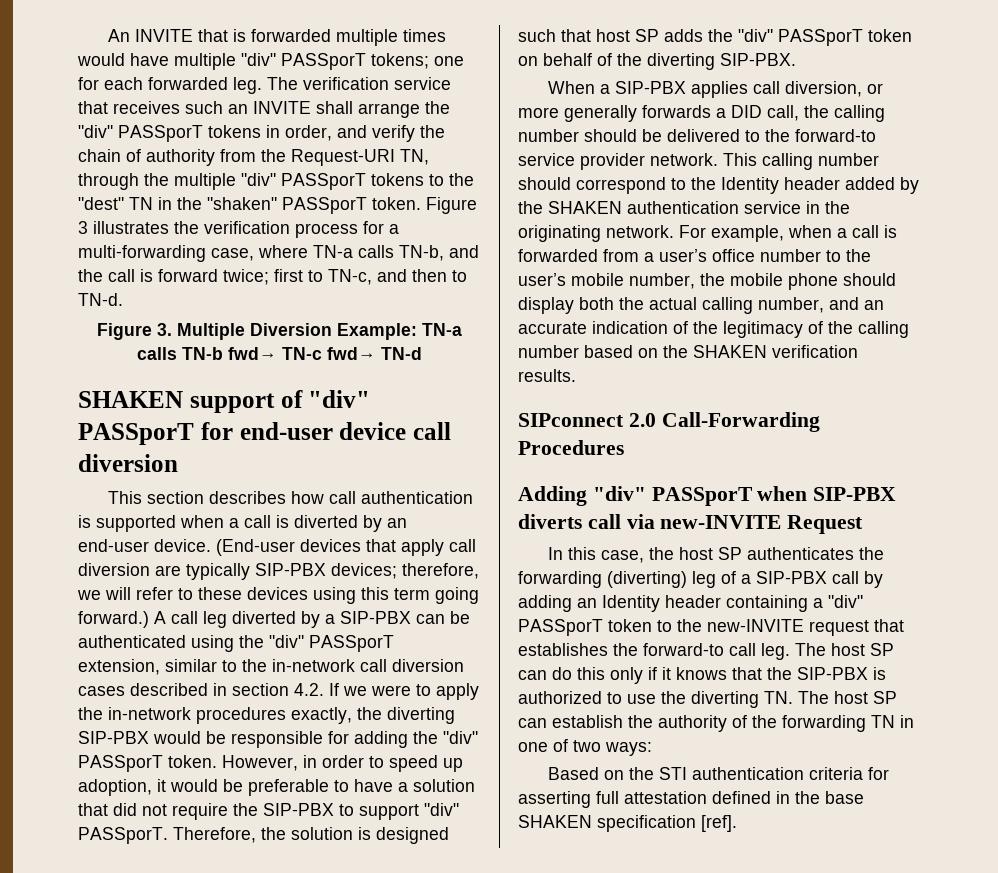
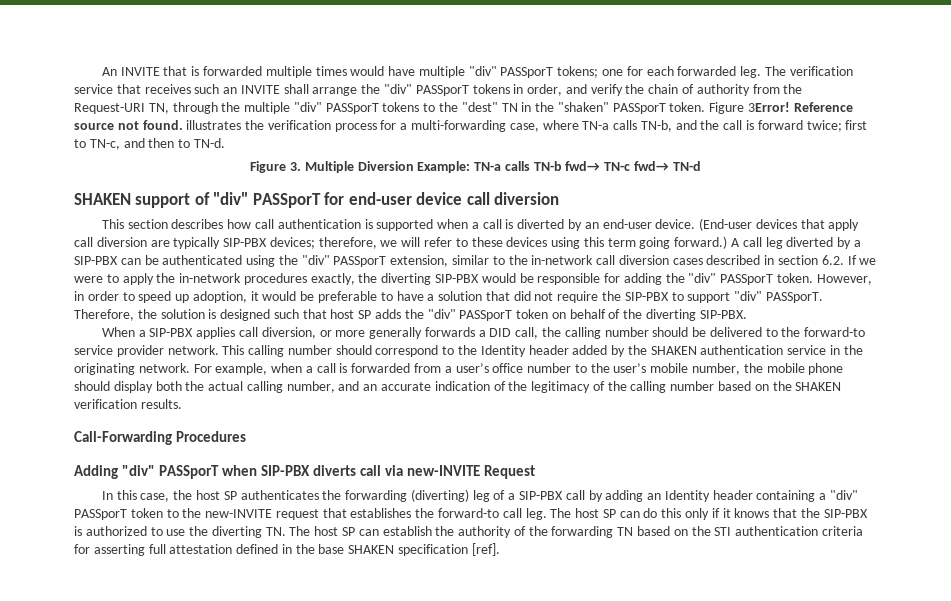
[78,221,88,234] 3 -> [748,102,853,112] [74,120,183,130] 3Error! Reference source not found.
[294,683,324,696] 4.2. -> [821,255,844,265] 6.2.
[518,413,656,427] SIPconnect 2.0 -> (182, 404) none
[900,715,914,728] [518,739,652,756] [547,767,599,780] in one of two ways: // Based -> [637,526,671,536] based

